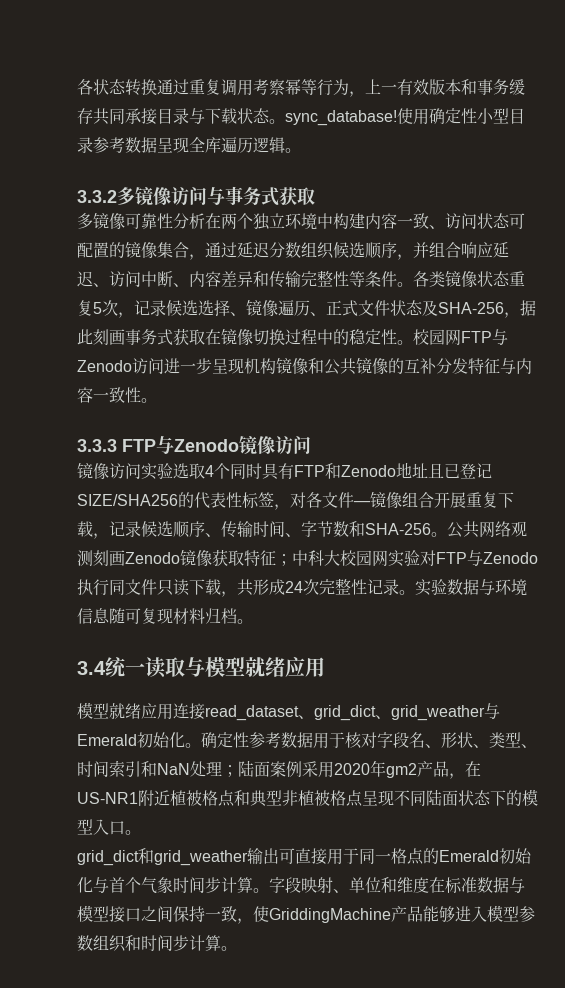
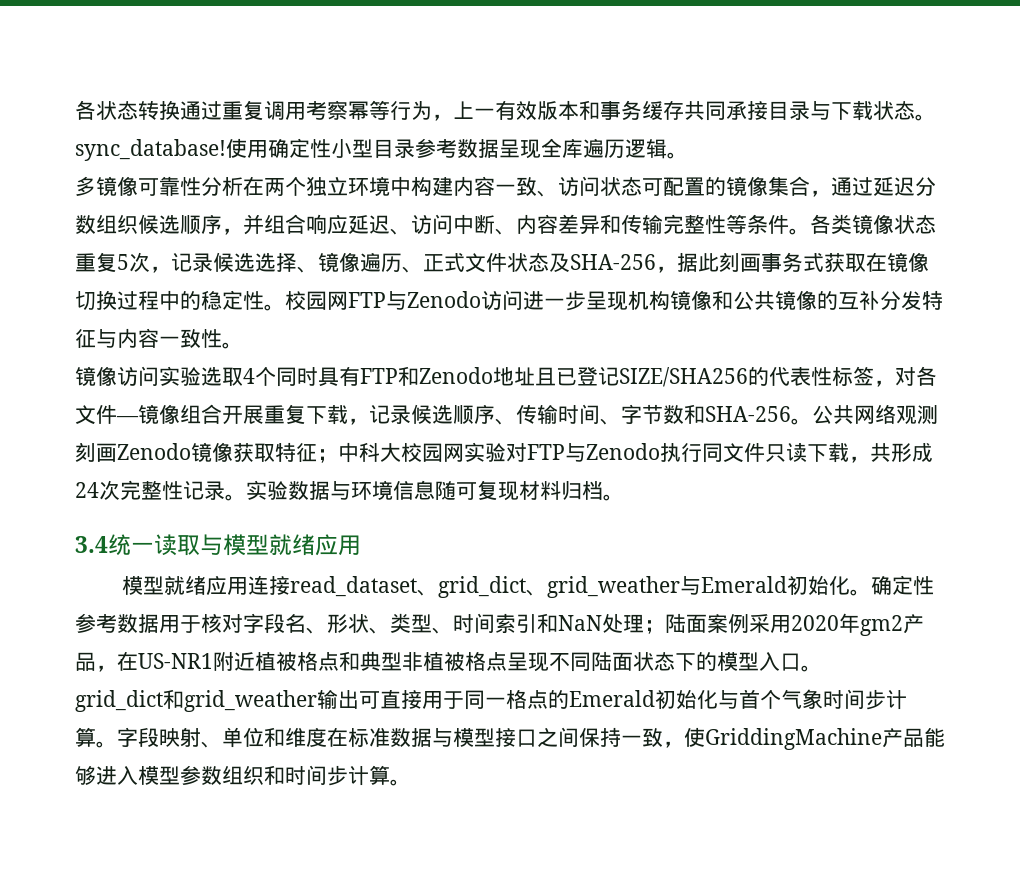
[77,186,315,206] // 3.3.2多镜像访问与事务式获取 -> (688, 155) none
[77,436,311,455] // 3.3.3 FTP与Zenodo镜像访问 -> (243, 345) none

